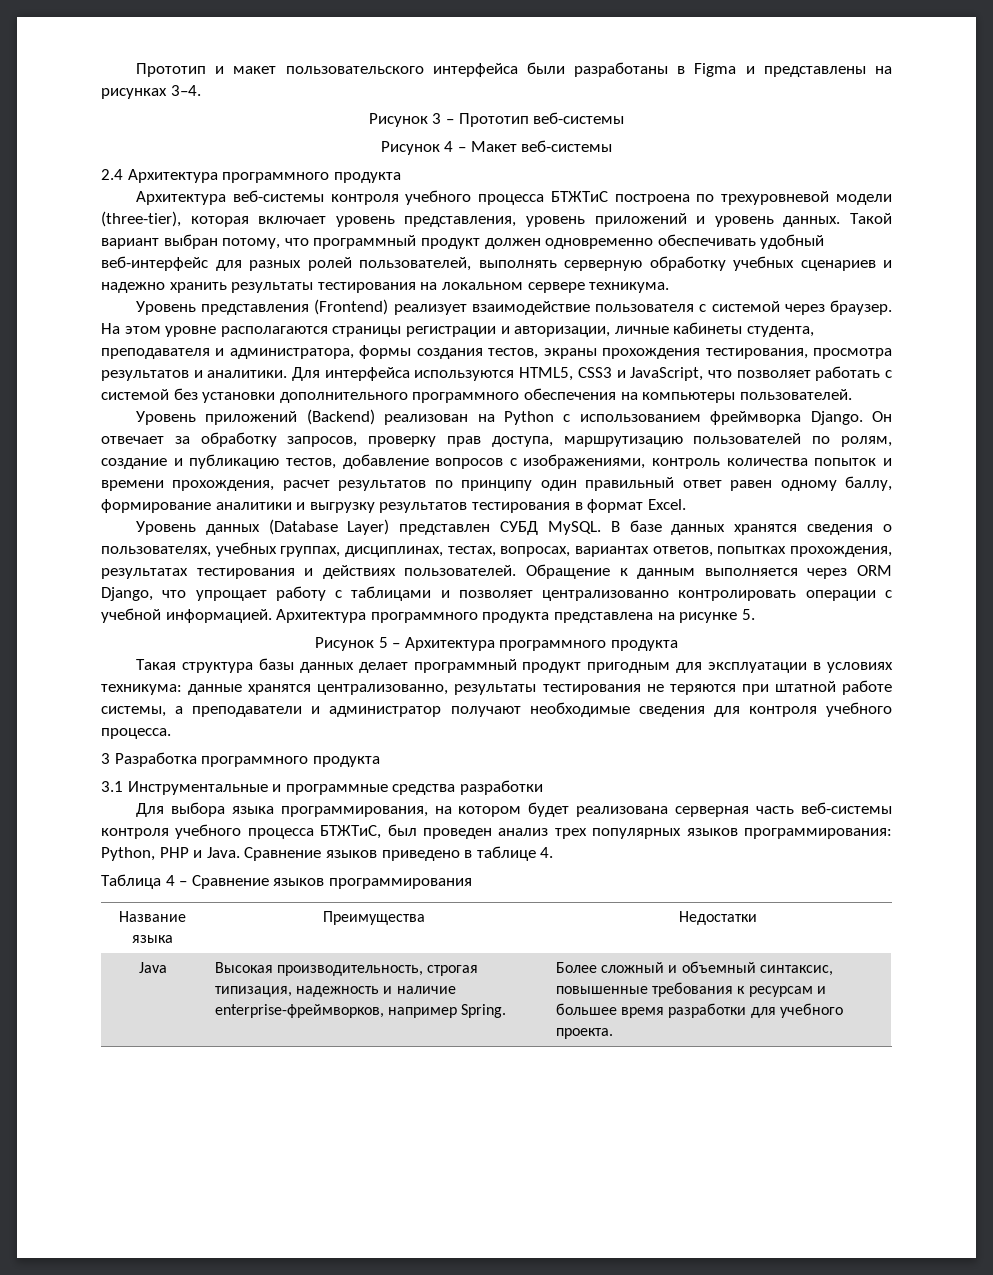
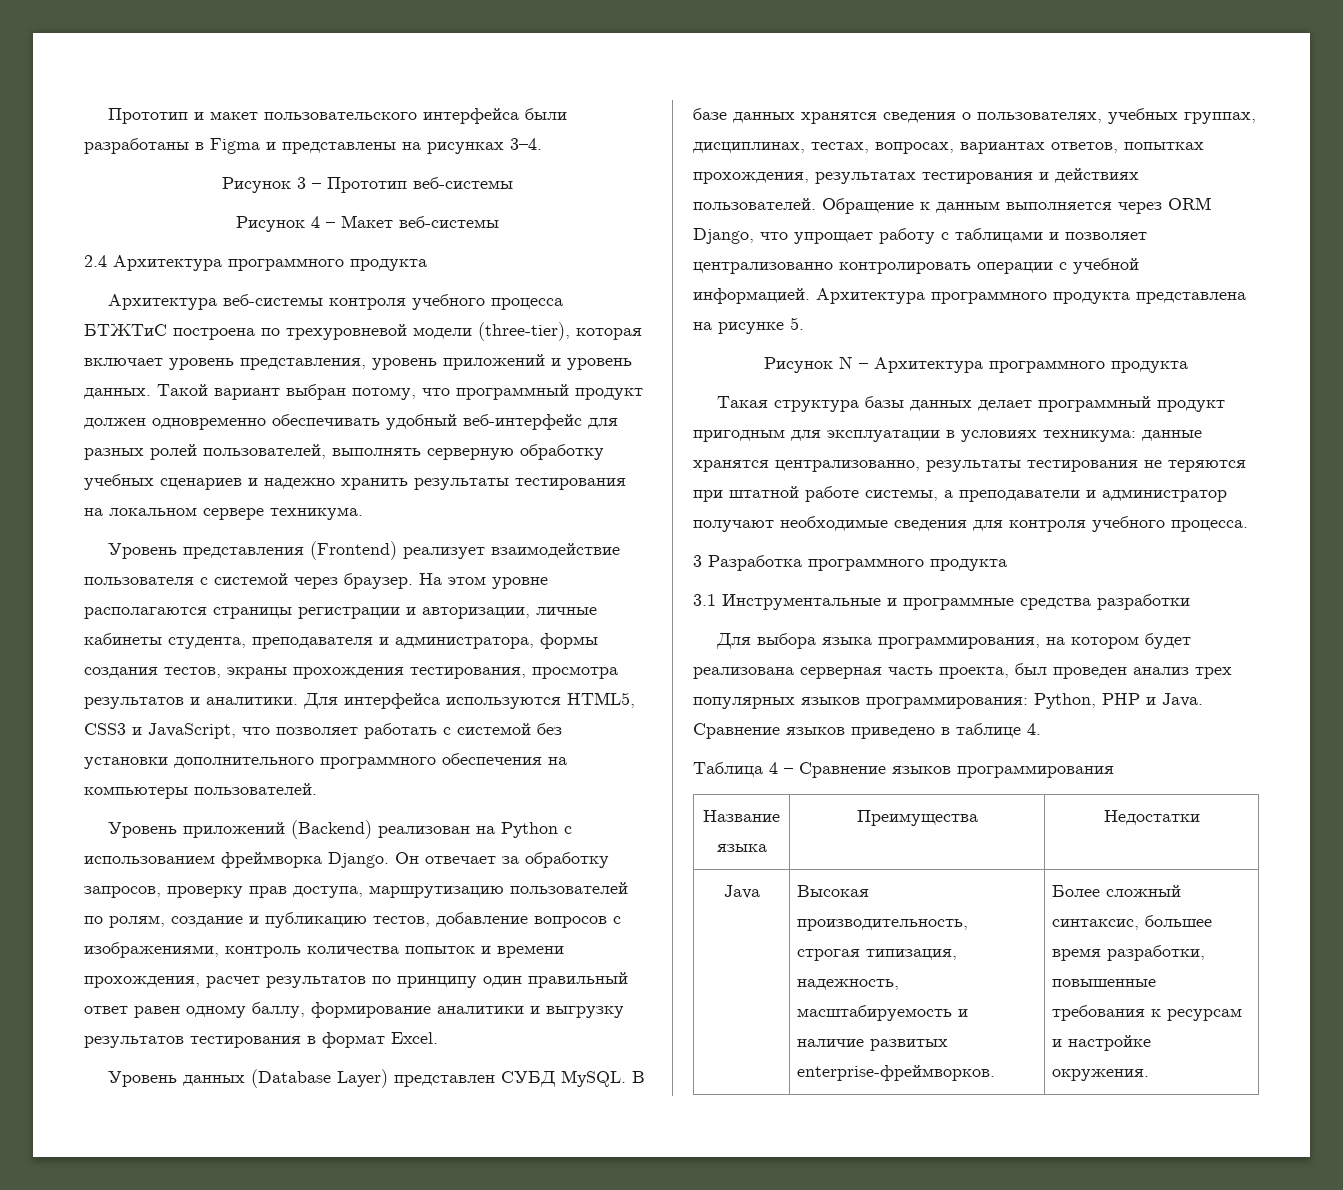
[378,637,388,648] 5 -> [839,356,853,369] N
[800,802,892,814] [101,824,382,839] веб-системы контроля учебного процесса БТЖТиС, -> [939,667,1009,679] проекта,
[296,986,456,997] [215,1004,507,1018] [556,961,833,976] надежность и наличие enterprise-фреймворков, например Spring. | Более сложный и объемный синтаксис, -> [797,979,900,990] [797,1005,969,1021] [797,1039,949,1051] [797,1065,996,1081] [1052,885,1182,897] [1052,915,1213,930] [1052,945,1206,961] надежность, масштабируемость и наличие развитых enterprise-фреймворков. | Более сложный синтаксис, большее время разработки,
[556,1003,843,1018] [556,1028,614,1039] большее время разработки для учебного проекта. -> [1068,1035,1152,1051] [1052,1069,1150,1081] настройке окружения.

